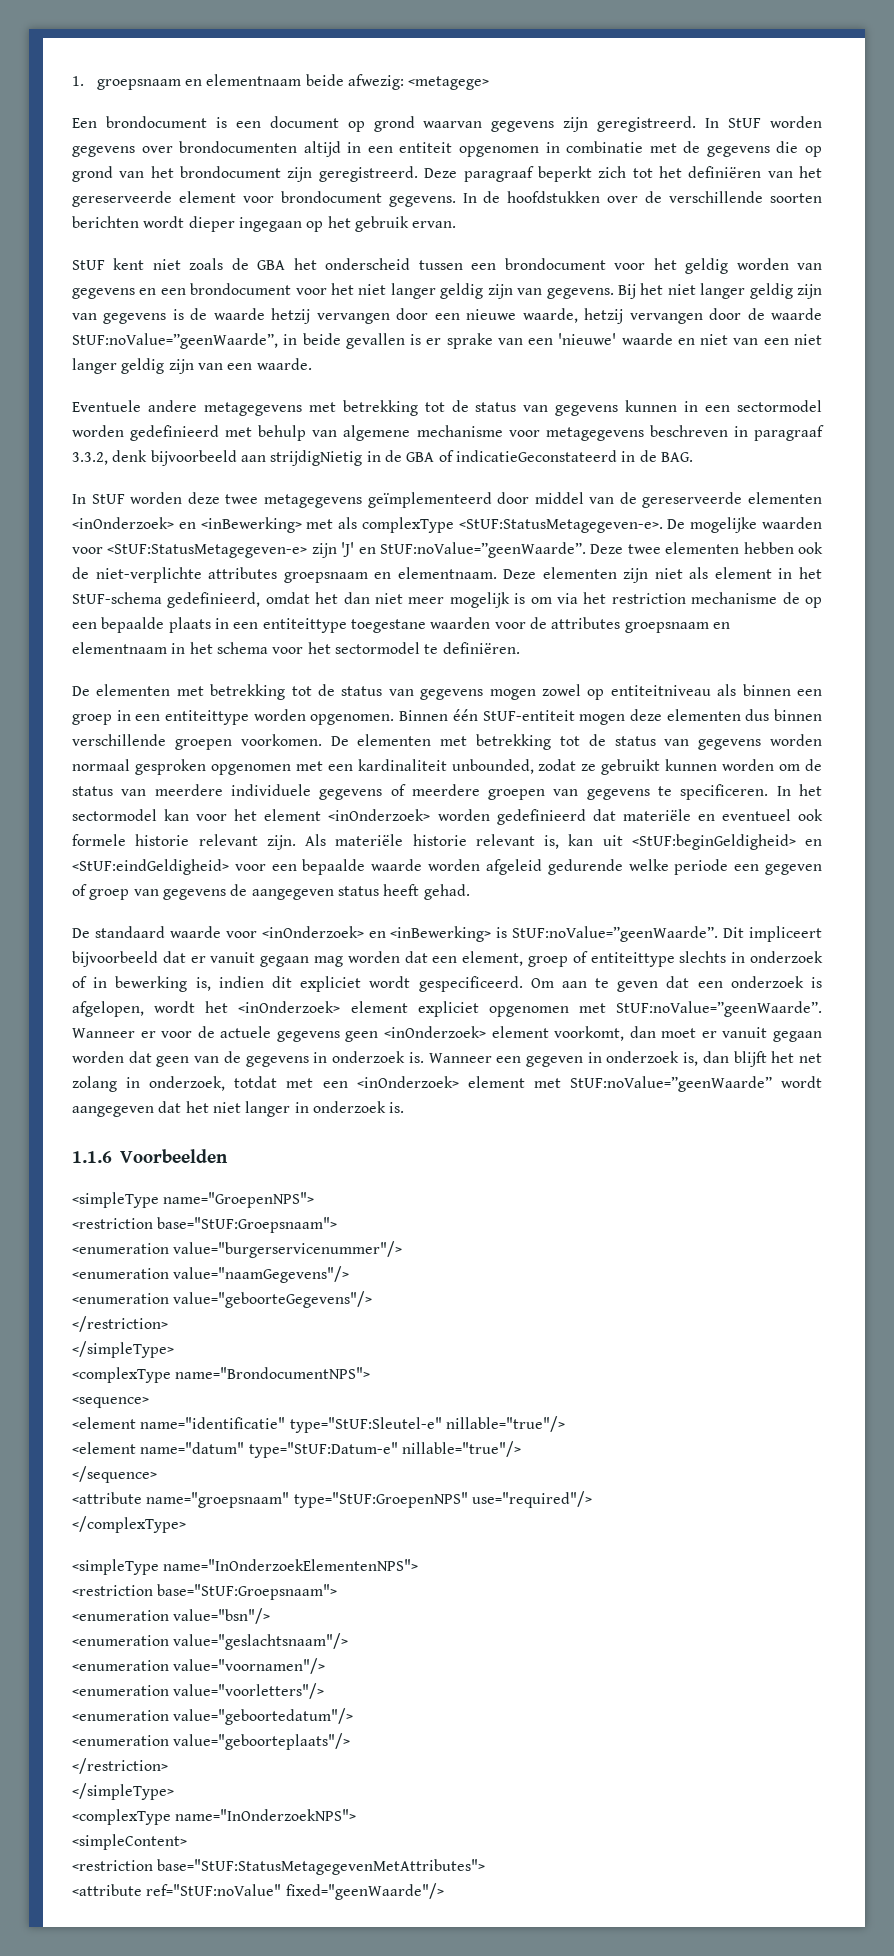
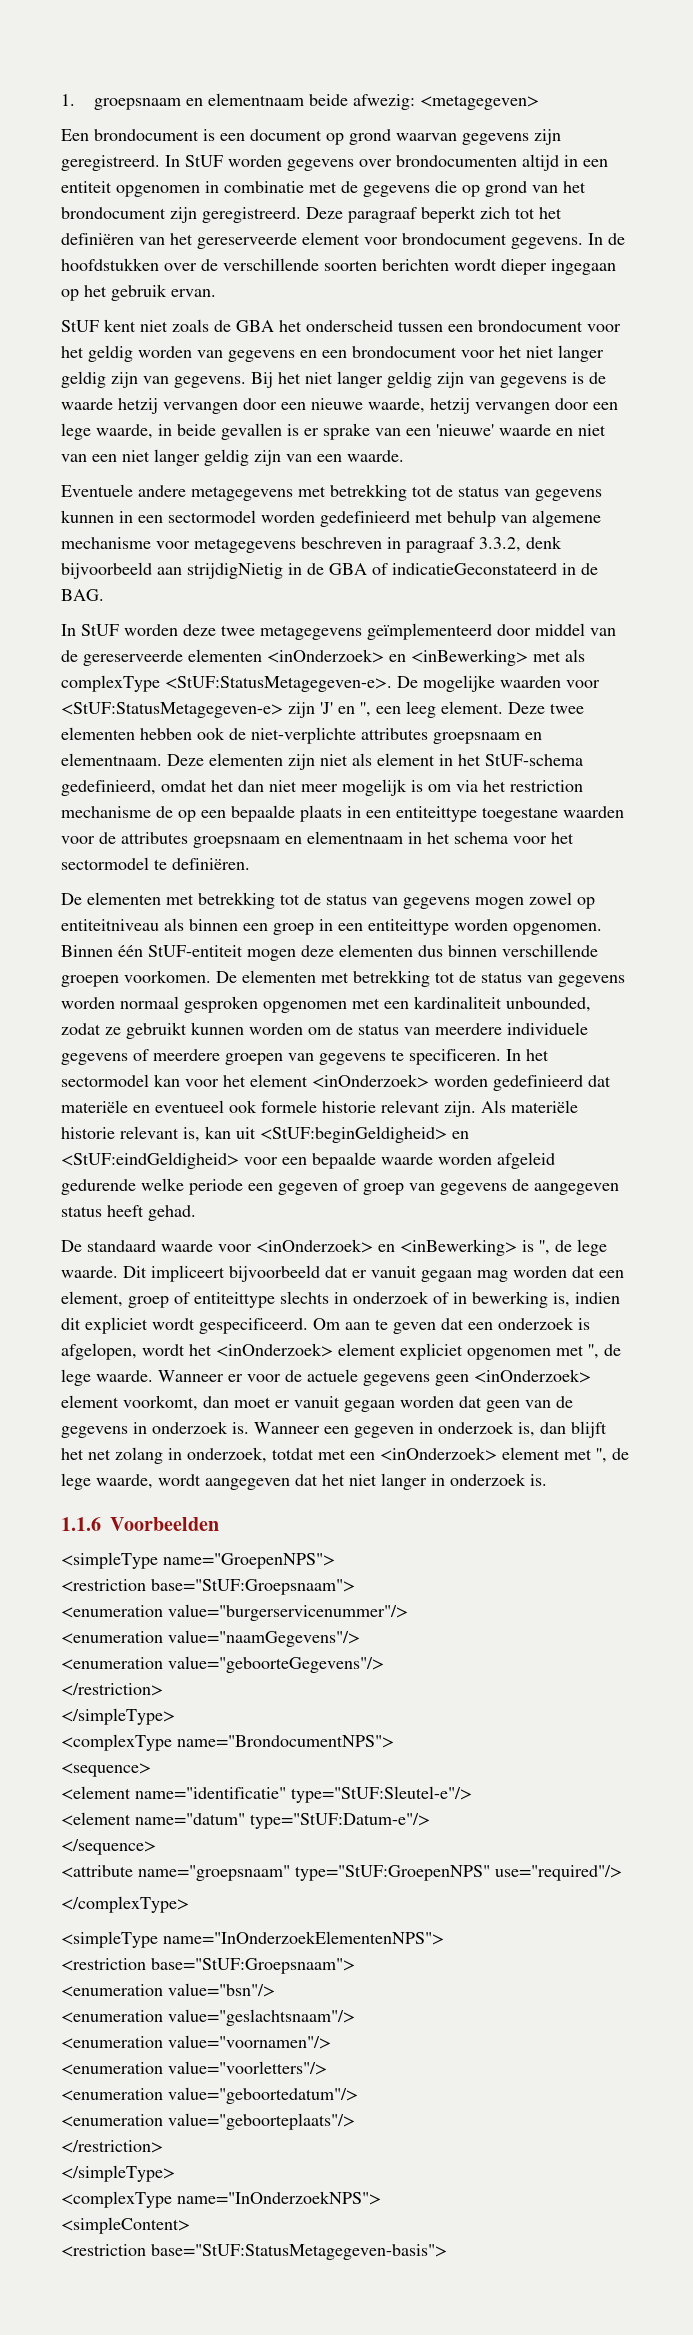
[408,76,490,90] <metagege> -> [420,95,540,110] <metagegeven>
[747,308,823,320] [72,333,278,349] de waarde StUF:noValue=”geenWaarde”, -> [593,402,618,410] [61,423,153,440] een lege waarde,
[380,542,587,558] StUF:noValue=”geenWaarde”. -> [360,701,503,718] '', een leeg element.
[512,926,719,942] StUF:noValue=”geenWaarde”. -> [539,1239,607,1256] [61,1266,118,1278] '', de lege waarde.
[616,1001,822,1017] StUF:noValue=”geenWaarde”. -> [588,1344,621,1359] [61,1369,153,1386] '', de lege waarde.
[569,1076,772,1092] StUF:noValue=”geenWaarde” -> [596,1448,629,1463] [61,1473,153,1490] '', de lege waarde,
[289,1416,565,1433] type="StUF:Sleutel-e" nillable="true"/> -> [291,1786,472,1803] type="StUF:Sleutel-e"/>
[248,1441,521,1458] type="StUF:Datum-e" nillable="true"/> -> [250,1813,430,1829] type="StUF:Datum-e"/>
[157,1859,486,1875] [72,1883,444,1900] base="StUF:StatusMetagegevenMetAttributes"> // <attribute ref="StUF:noValue" fixed="geenWaarde"/> -> [151,2244,447,2260] base="StUF:StatusMetagegeven-basis">

